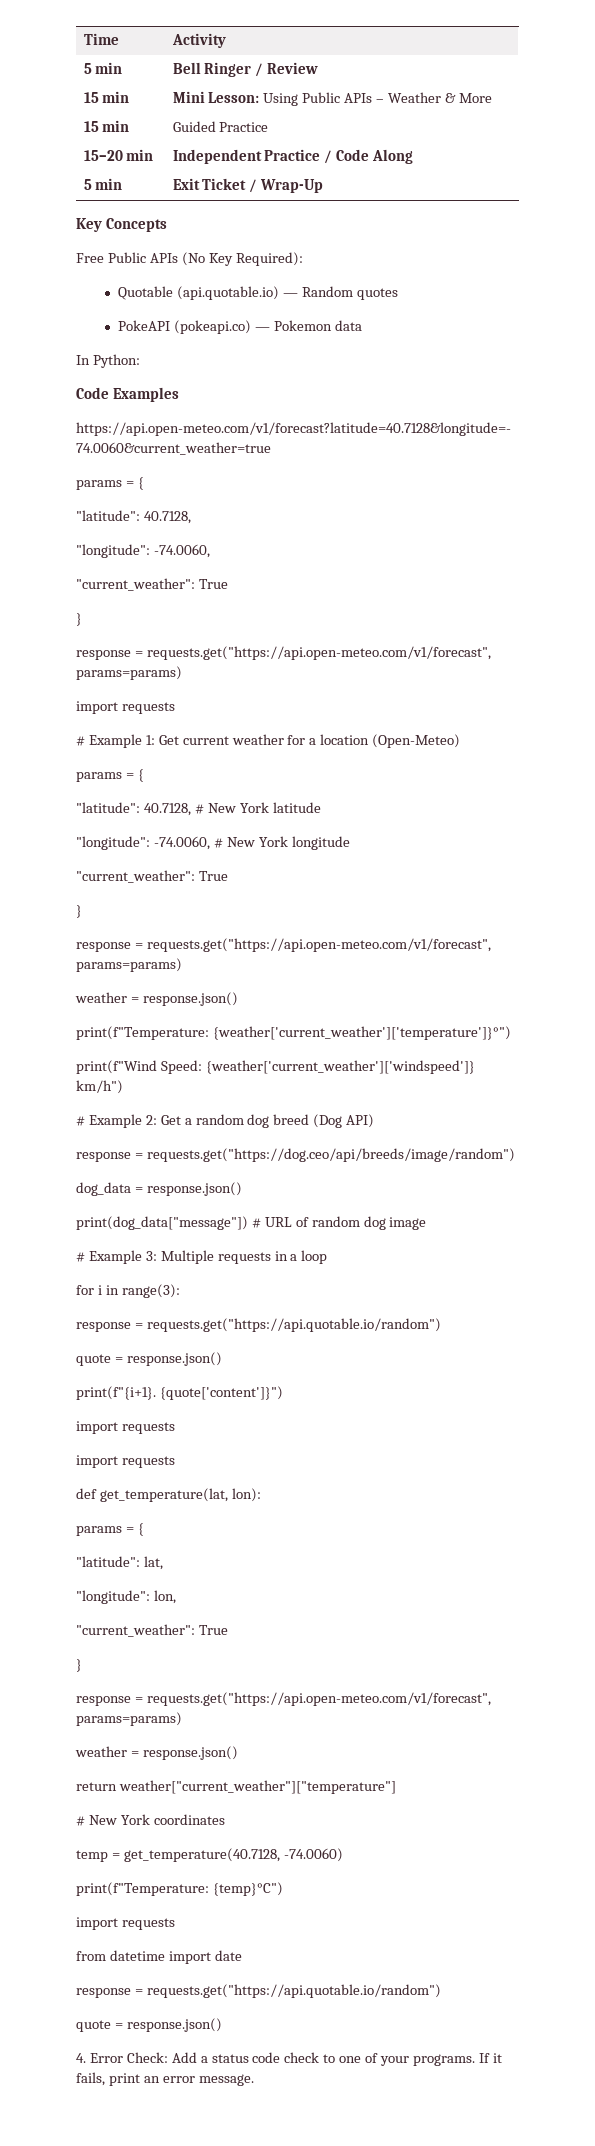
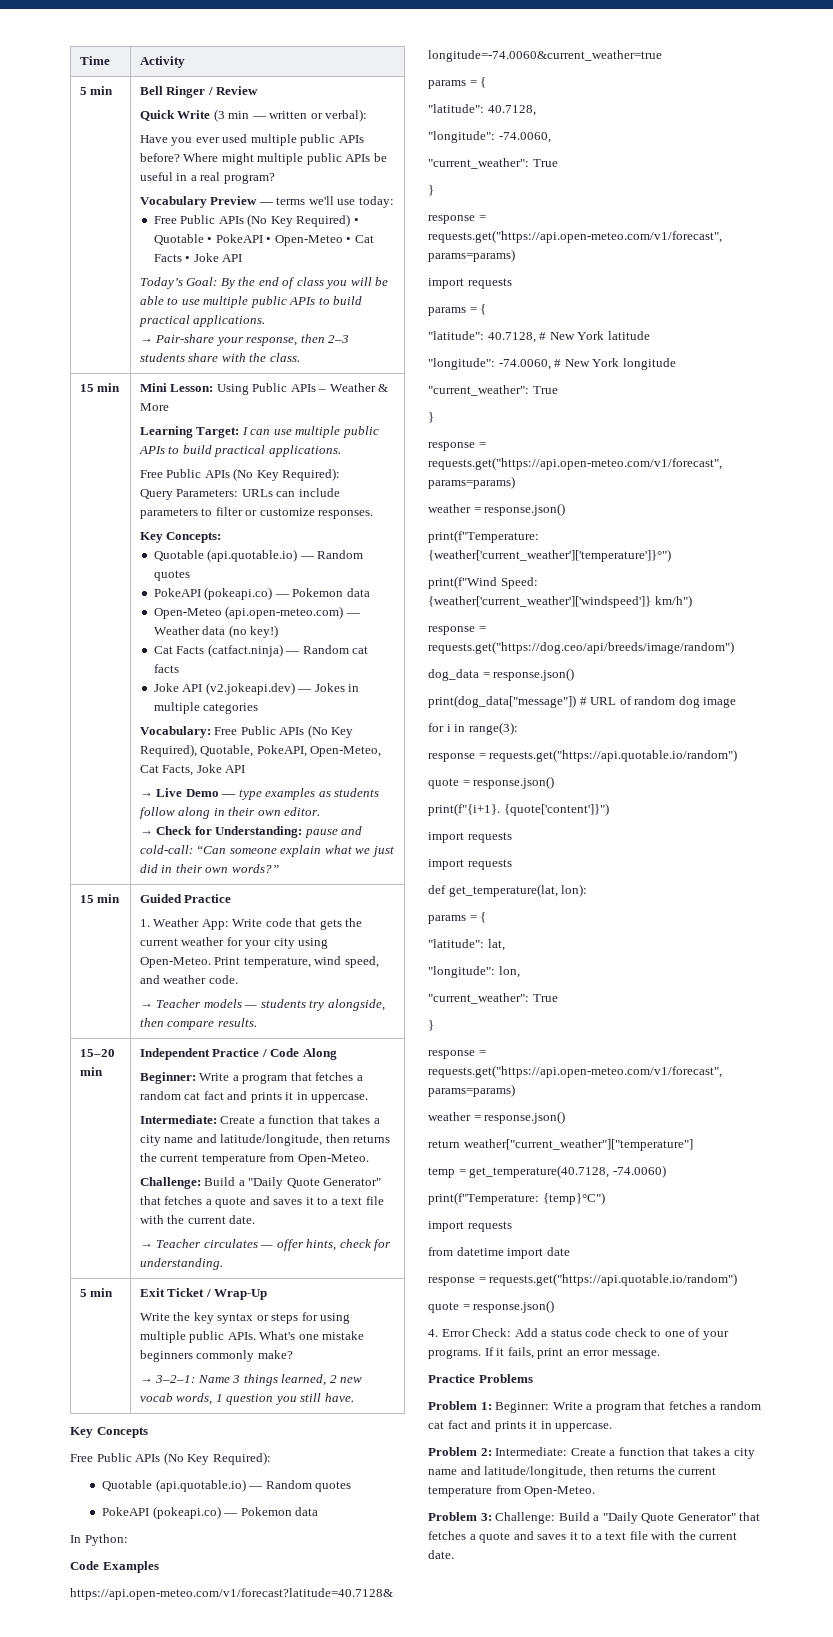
(319, 68) none -> [139,109,368,122] [139,134,364,146] [139,153,387,165] [139,172,275,184] [139,196,394,208] [153,214,359,227] [153,234,374,246] [153,253,243,262] [139,277,389,289] [139,296,363,308] [138,315,266,327] [139,334,350,346] [139,353,300,362] // Quick Write (3 min — written or verbal): // Have you ever used multiple public APIs before? Where might multiple public APIs be useful in a real program? // Vocabulary Preview — terms we'll use today: // Free Public APIs (No Key Required) • Quotable • PokeAPI • Open-Meteo • Cat Facts • Joke API // Today’s Goal: By the end of class you will be able to use multiple public APIs to build practical applications. // → Pair-share your response, then 2–3 students share with the class.
[83,120,130,132] [172,121,269,132] // 15 min | Guided Practice -> [139,426,379,438] [138,445,341,457] [139,468,341,481] [139,488,340,500] [139,507,374,519] [139,532,222,543] [153,549,364,562] [153,570,190,581] [153,587,370,600] [153,606,361,619] [153,625,279,638] [153,644,369,657] [153,664,179,673] [153,682,360,695] [153,702,259,714] [139,725,354,738] [139,744,382,757] [139,764,246,776] [139,788,380,800] [139,807,321,819] [139,826,363,838] [139,845,394,857] [139,864,279,873] [79,894,121,903] [139,894,232,903] [139,918,363,930] [139,937,329,949] [139,956,379,968] [139,975,238,984] [139,999,385,1011] [139,1018,257,1030] // Learning Target: I can use multiple public APIs to build practical applications. // Free Public APIs (No Key Required): // Query Parameters: URLs can include parameters to filter or customize responses. // Key Concepts: // Quotable (api.quotable.io) — Random quotes // PokeAPI (pokeapi.co) — Pokemon data // Open-Meteo (api.open-meteo.com) — Weather data (no key!) // Cat Facts (catfact.ninja) — Random cat facts // Joke API (v2.jokeapi.dev) — Jokes in multiple categories // Vocabulary: Free Public APIs (No Key Required), Quotable, PokeAPI, Open-Meteo, Cat Facts, Joke API // → Live Demo — type examples as students follow along in their own editor. // → Check for Understanding: pause and cold-call: “Can someone explain what we just did in their own words?” // 15 min | Guided Practice // 1. Weather App: Write code that gets the current weather for your city using Open-Meteo. Print temperature, wind speed, and weather code. // → Teacher models — students try alongside, then compare results.
(414, 156) none -> [139,1072,363,1084] [139,1091,369,1103] [139,1115,380,1124] [139,1134,391,1146] [139,1153,369,1165] [139,1177,382,1189] [139,1196,384,1208] [139,1215,256,1224] [139,1239,392,1251] [139,1258,223,1270] // Beginner: Write a program that fetches a random cat fact and prints it in uppercase. // Intermediate: Create a function that takes a city name and latitude/longitude, then returns the current temperature from Open-Meteo. // Challenge: Build a "Daily Quote Generator" that fetches a quote and saves it to a text file with the current date. // → Teacher circulates — offer hints, check for understanding.
(324, 186) none -> [139,1312,351,1324] [139,1331,365,1343] [139,1350,293,1362] [139,1374,363,1386] [139,1393,354,1405] // Write the key syntax or steps for using multiple public APIs. What's one mistake beginners commonly make? // → 3–2–1: Name 3 things learned, 2 new vocab words, 1 question you still have.
[76,734,461,748] // # Example 1: Get current weather for a location (Open-Meteo) -> (512, 283) none
[76,1114,375,1128] // # Example 2: Get a random dog breed (Dog API) -> (692, 601) none
[76,1250,328,1264] // # Example 3: Multiple requests in a loop -> (737, 702) none
[76,1814,225,1826] // # New York coordinates -> (693, 1145) none
(254, 2080) none -> [428,1374,533,1383] [428,1401,761,1413] [428,1420,613,1432] [428,1447,755,1459] [428,1466,717,1478] [428,1485,596,1497] [428,1512,761,1524] [428,1531,738,1543] [428,1550,454,1559] // Practice Problems // Problem 1: Beginner: Write a program that fetches a random cat fact and prints it in uppercase. // Problem 2: Intermediate: Create a function that takes a city name and latitude/longitude, then returns the current temperature from Open-Meteo. // Problem 3: Challenge: Build a "Daily Quote Generator" that fetches a quote and saves it to a text file with the current date.

